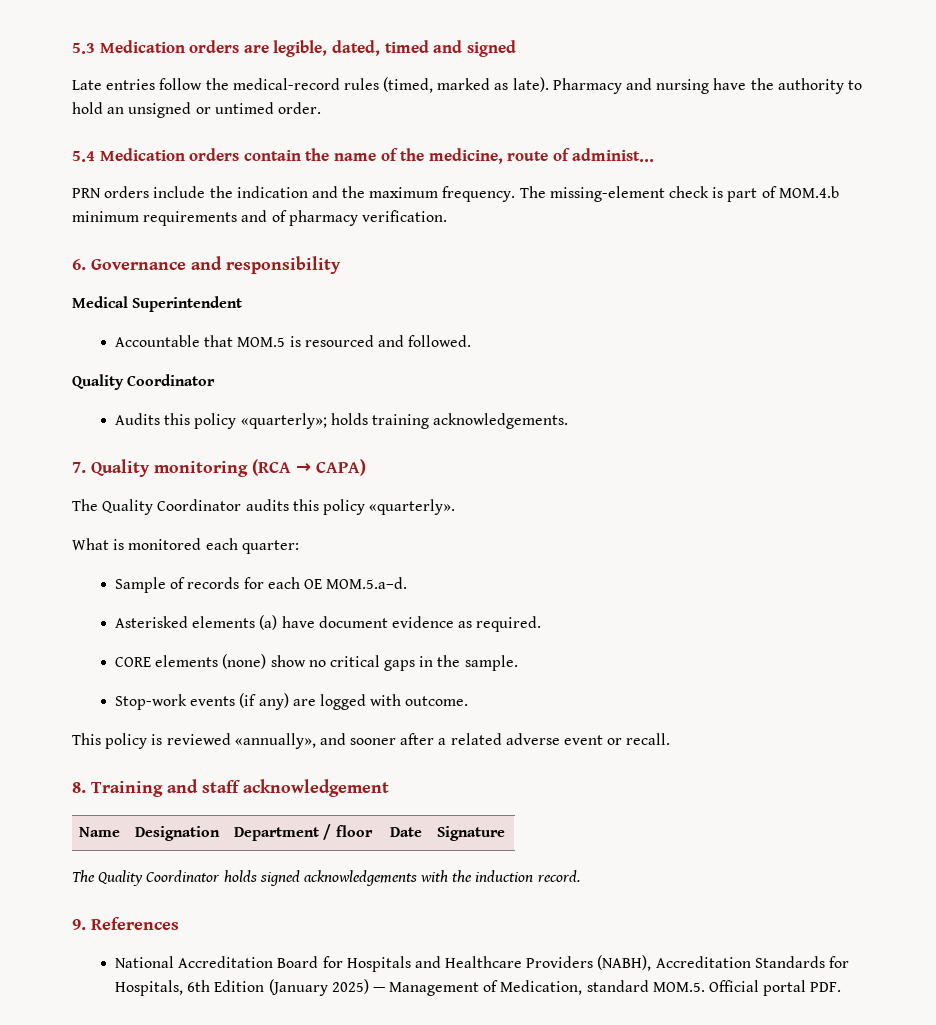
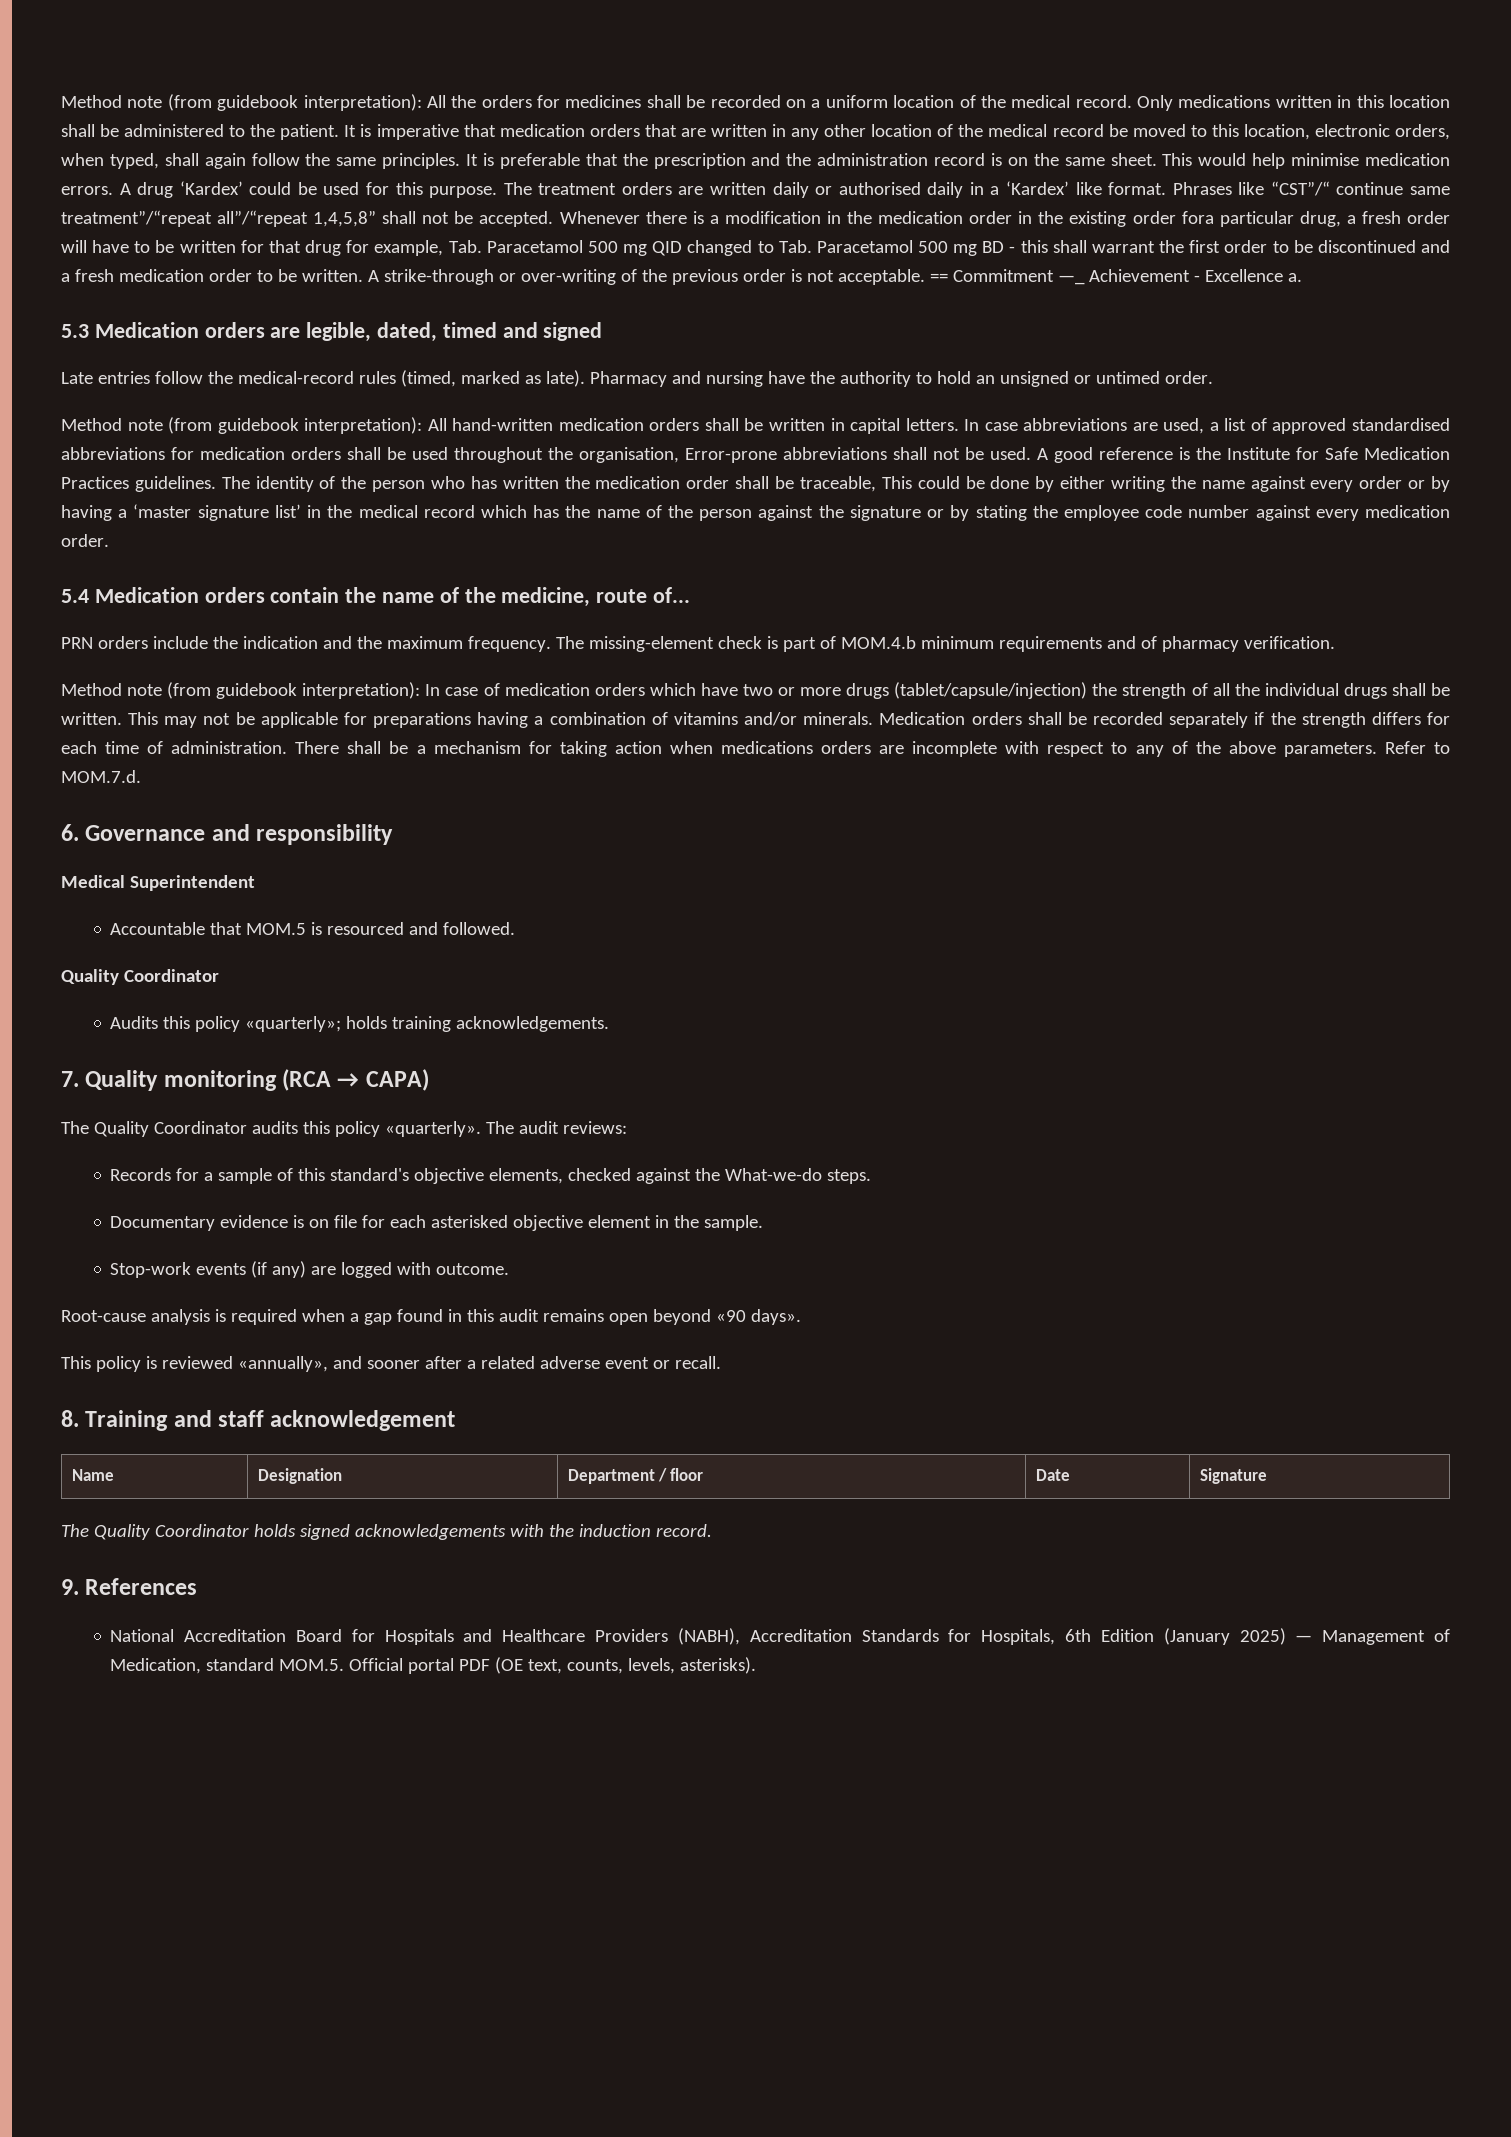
(72, 48) none -> [61,94,1450,111] [61,124,1451,140] [61,153,1451,169] [61,181,1451,198] [61,210,1450,227] [61,240,1450,256] [61,269,1302,285] Method note (from guidebook interpretation): All the orders for medicines shall be recorded on a uniform location of the medical record. Only medications written in this location shall be administered to the patient. It is imperative that medication orders that are written in any other location of the medical record be moved to this location, electronic orders, when typed, shall again follow the same principles. It is preferable that the prescription and the administration record is on the same sheet. This would help minimise medication errors. A drug ‘Kardex’ could be used for this purpose. The treatment orders are written daily or authorised daily in a ‘Kardex’ like format. Phrases like “CST”/“ continue same treatment”/“repeat all”/“repeat 1,4,5,8” shall not be accepted. Whenever there is a modification in the medication order in the existing order fora particular drug, a fresh order will have to be written for that drug for example, Tab. Paracetamol 500 mg QID changed to Tab. Paracetamol 500 mg BD - this shall warrant the first order to be discontinued and a fresh medication order to be written. A strike-through or over-writing of the previous order is not acceptable. == Commitment —_ Achievement - Excellence a. //
(321, 108) none -> [61,417,1451,434] [61,447,1450,463] [61,476,1450,492] [61,504,1450,521] [61,534,109,547] // Method note (from guidebook interpretation): All hand-written medication orders shall be written in capital letters. In case abbreviations are used, a list of approved standardised abbreviations for medication orders shall be used throughout the organisation, Error-prone abbreviations shall not be used. A good reference is the Institute for Safe Medication Practices guidelines. The identity of the person who has written the medication order shall be traceable, This could be done by either writing the name against every order or by having a ‘master signature list’ in the medical record which has the name of the person against the signature or by stating the employee code number against every medication order.
[552,148,655,162] of administ... -> [653,587,691,603] of...
(447, 216) none -> [61,682,1450,699] [61,712,1451,728] [61,741,1451,757] [61,770,141,783] // Method note (from guidebook interpretation): In case of medication orders which have two or more drugs (tablet/capsule/injection) the strength of all the individual drugs shall be written. This may not be applicable for preparations having a combination of vitamins and/or minerals. Medication orders shall be recorded separately if the strength differs for each time of administration. There shall be a mechanism for taking action when medications orders are incomplete with respect to any of the above parameters. Refer to MOM.7.d.
[72,538,299,554] [114,577,408,593] [114,615,542,632] [114,654,416,671] // What is monitored each quarter: // Sample of records for each OE MOM.5.a–d. // Asterisked elements (a) have document evidence as required. // CORE elements (none) show no critical gaps -> [485,1121,627,1134] [110,1168,872,1184] [110,1215,652,1231] The audit reviews: // Records for a sample of this standard's objective elements, checked against the What-we-do steps. // Documentary evidence is on file for each asterisked objective element
(469, 701) none -> [61,1309,801,1325] // Root-cause analysis is required when a gap found in this audit remains open beyond «90 days».
[810,982,842,992] PDF. -> [459,1657,757,1674] PDF (OE text, counts, levels, asterisks).

